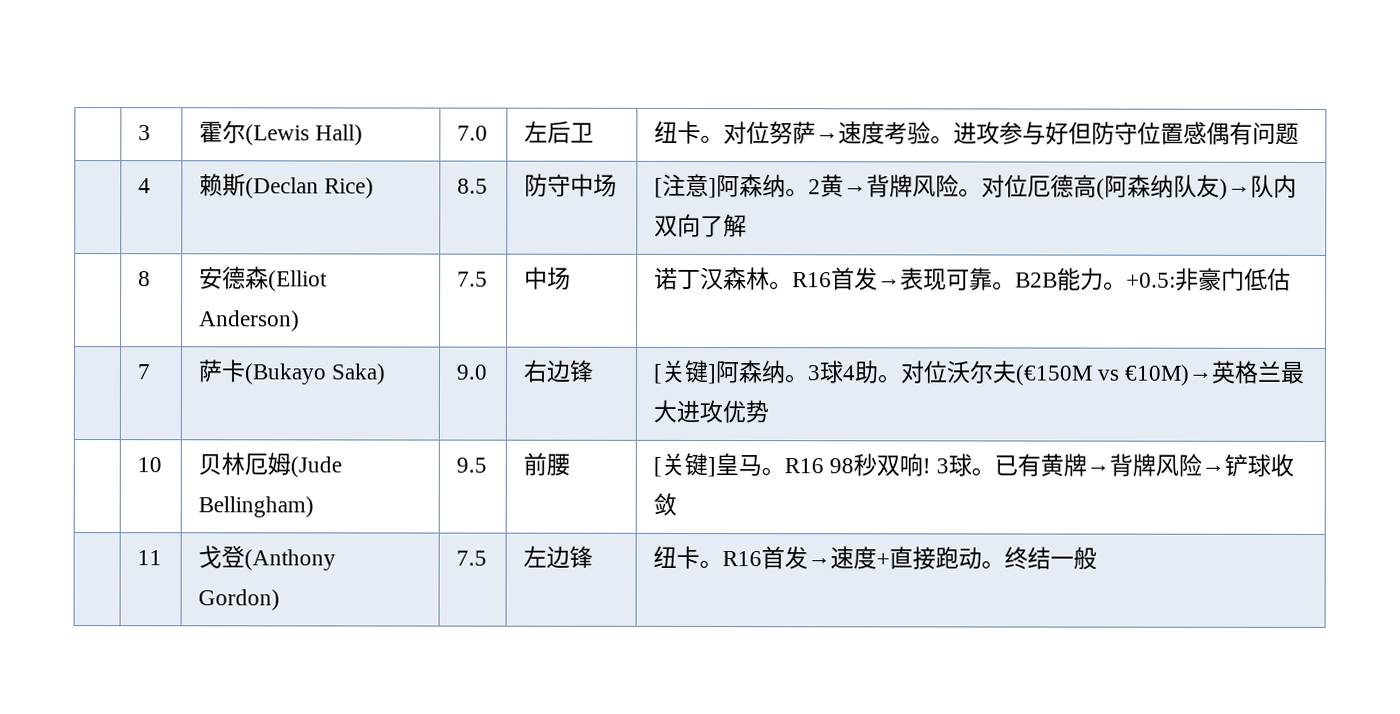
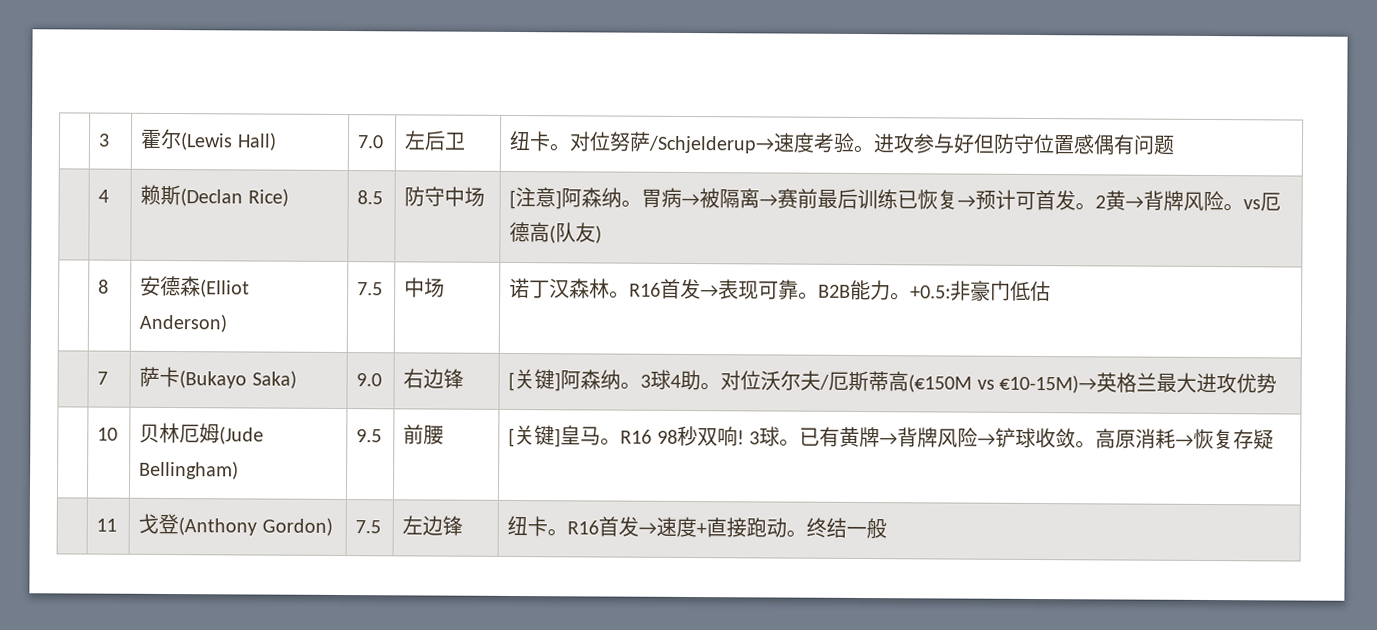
[814,132,839,142] → -> [648,135,776,154] /Schjelderup→
(809, 192) none -> [641,187,1097,211] 胃病→被隔离→赛前最后训练已恢复→预计可首发。
[980,174,1028,198] 对位 -> [1243,199,1262,210] vs
[1103,174,1297,200] [653,213,747,238] 阿森纳队友)→队内双向了解 -> [555,222,603,244] 队友)
(1016, 372) none -> [819,370,910,392] /厄斯蒂高
[1124,364,1213,386] €10M)→ -> [999,374,1098,394] €10-15M)→
(677, 504) none -> [1075,428,1275,450] 。高原消耗→恢复存疑

